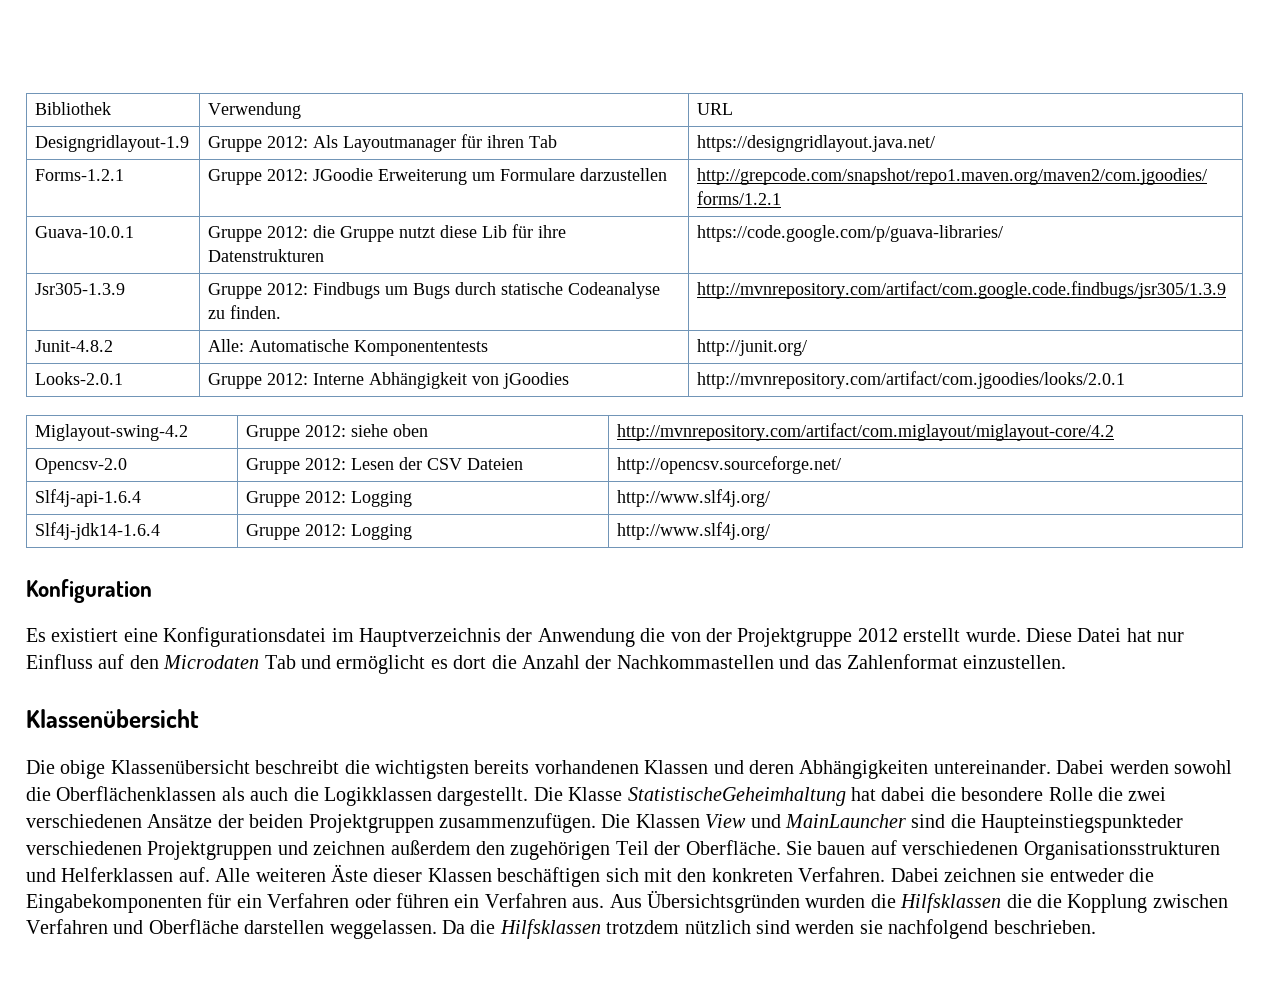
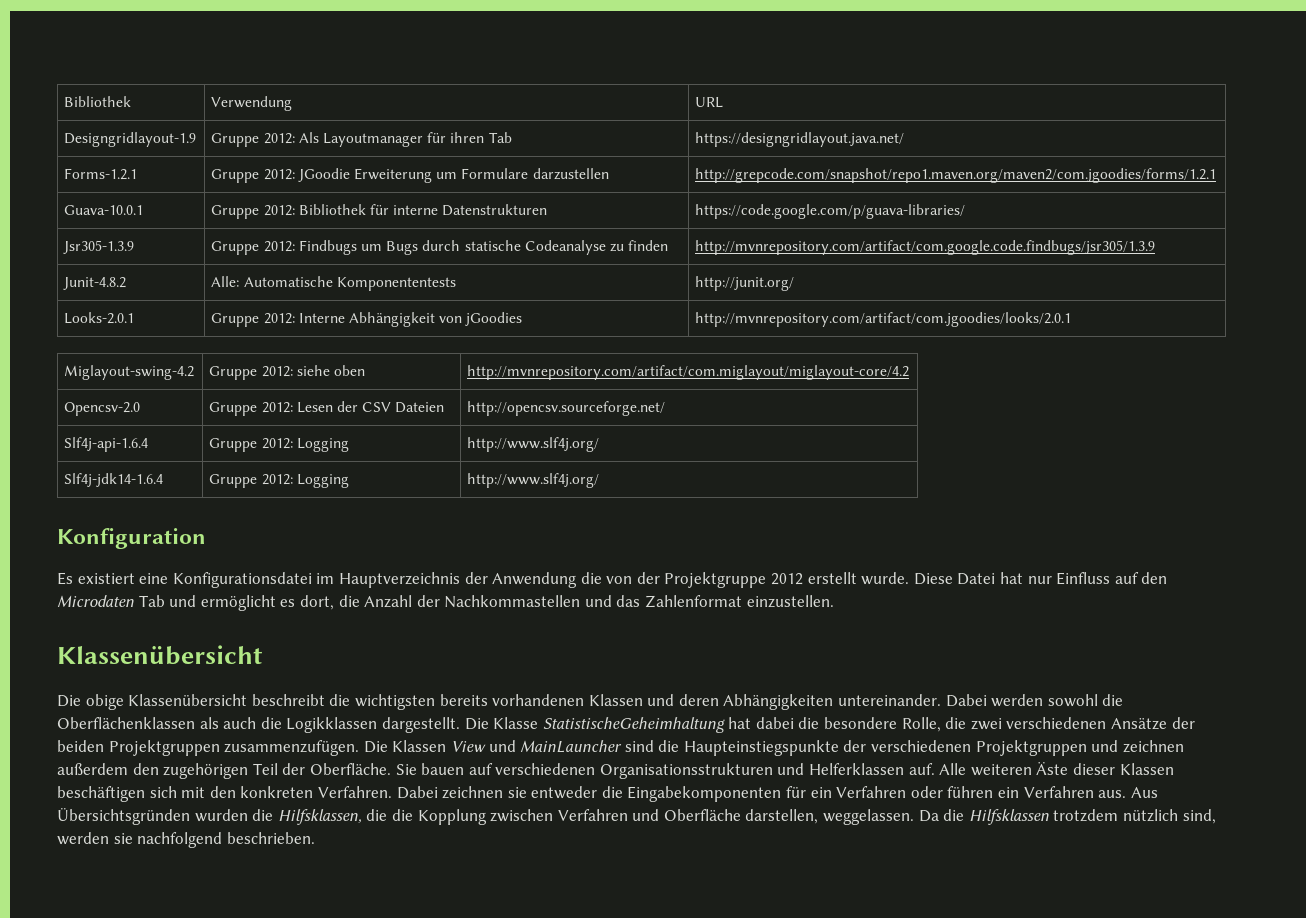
[313,224,567,242] die Gruppe nutzt diese Lib für ihre -> [298,204,439,215] Bibliothek für interne
[230,305,282,319] finden. -> [628,240,669,251] finden
[453,655,487,669] dort -> [299,595,334,610] dort,
[1048,787,1093,801] Rolle -> [901,717,941,732] Rolle,
[981,814,1184,833] Haupteinstiegspunkteder -> [683,740,867,756] Haupteinstiegspunkte der
[900,893,1002,913] Hilfsklassen -> [277,809,362,825] Hilfsklassen,
[244,920,325,934] darstellen -> [745,809,819,824] darstellen,
[755,920,790,934] sind -> [1182,809,1216,824] sind,

